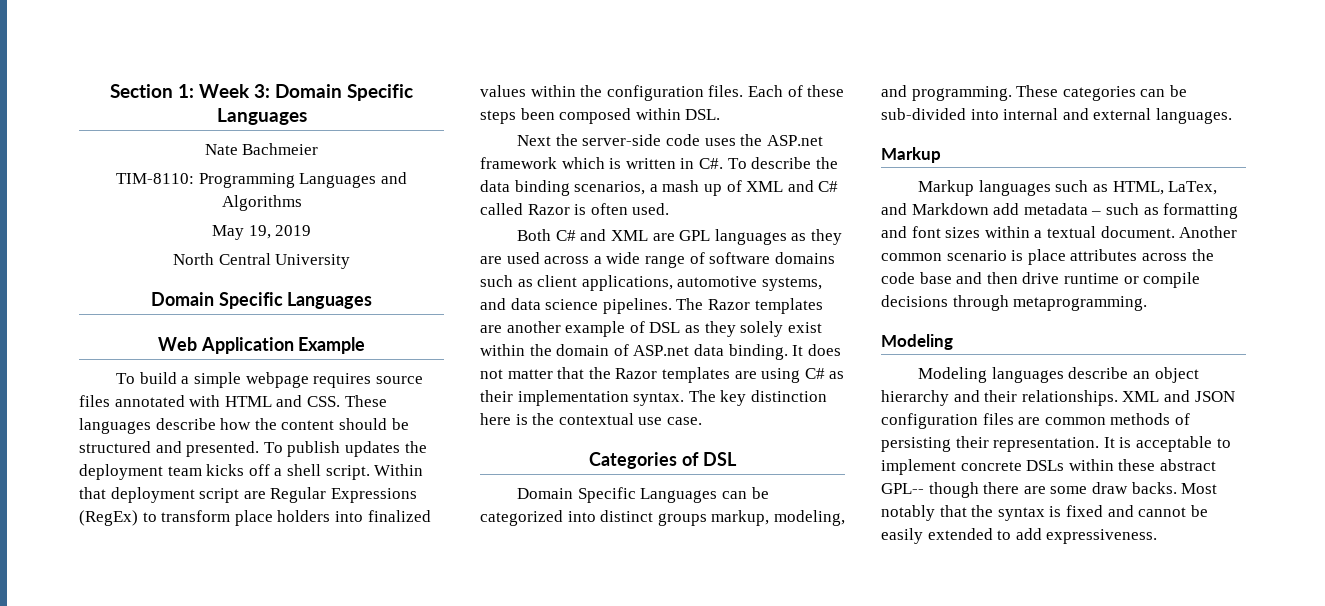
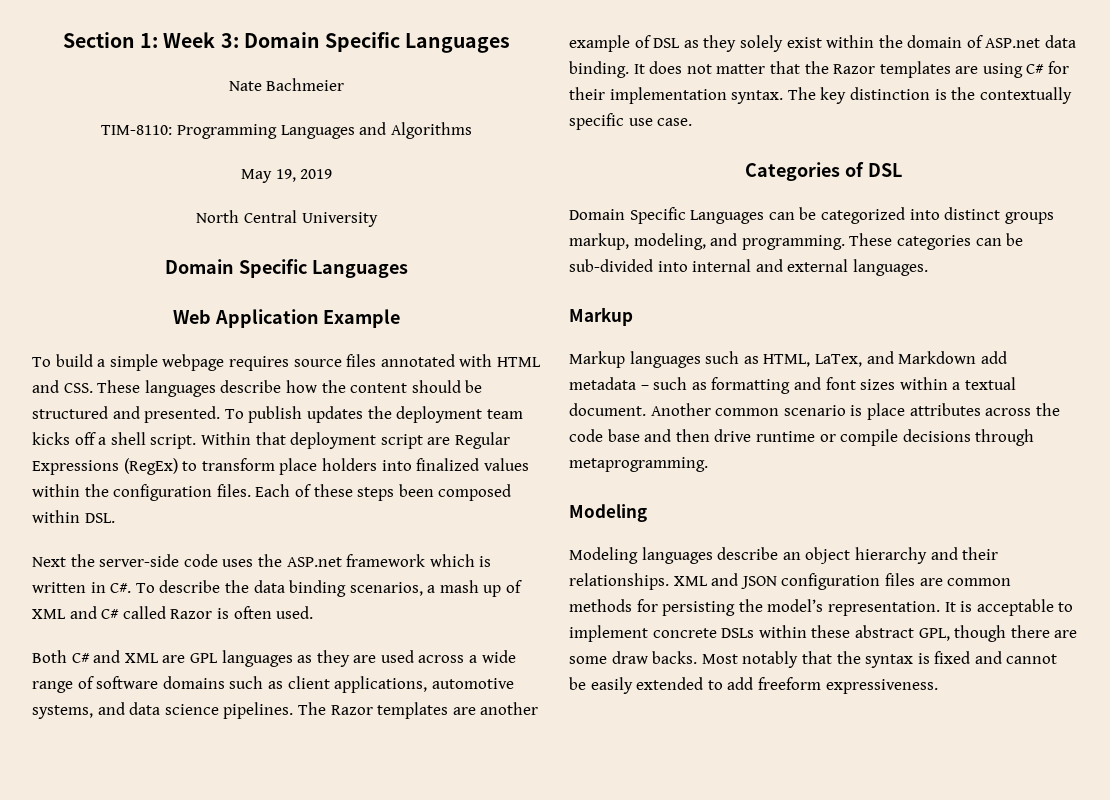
[829,371,845,379] as -> [1048,61,1070,74] for
[480,413,511,425] here -> (930, 93) none
[558,413,634,425] contextual -> [979,87,1072,104] [569,113,624,130] contextually specific
[1174,413,1190,425] [881,436,989,452] of persisting their -> [636,599,824,616] for persisting the model’s
[881,483,924,494] GPL-- -> [918,628,950,641] GPL,
(1042, 534) none -> [757,677,821,690] freeform

